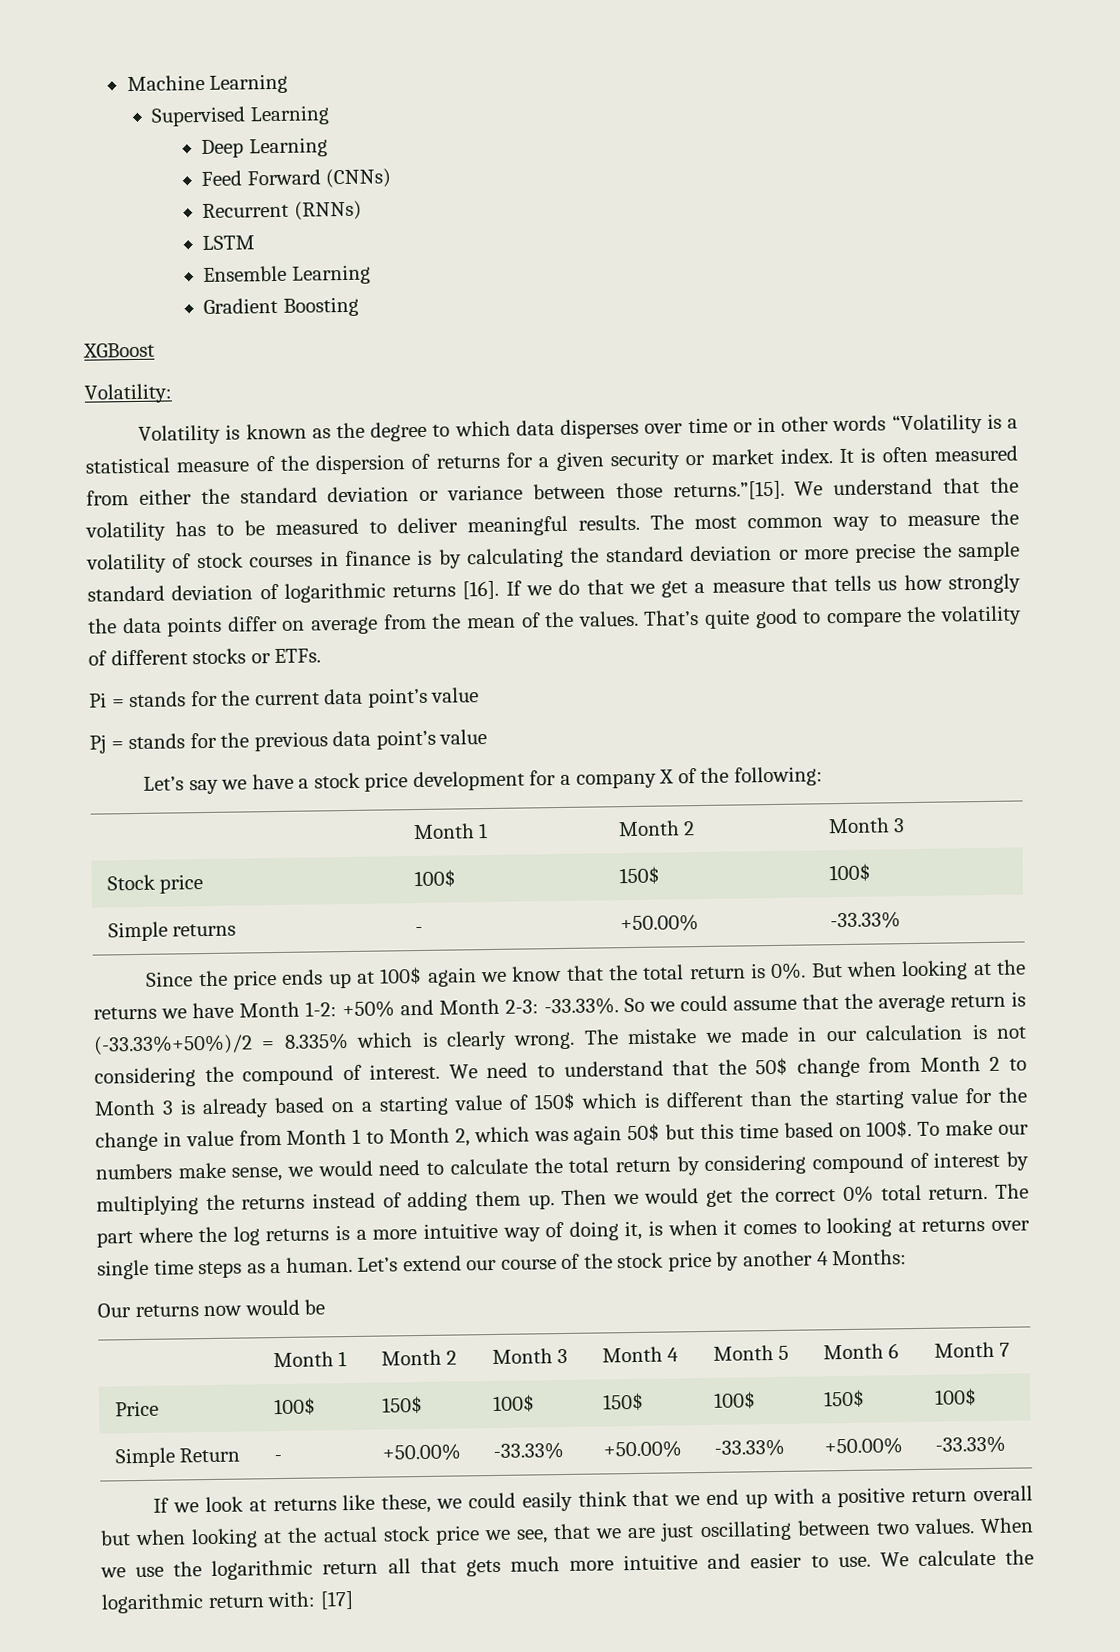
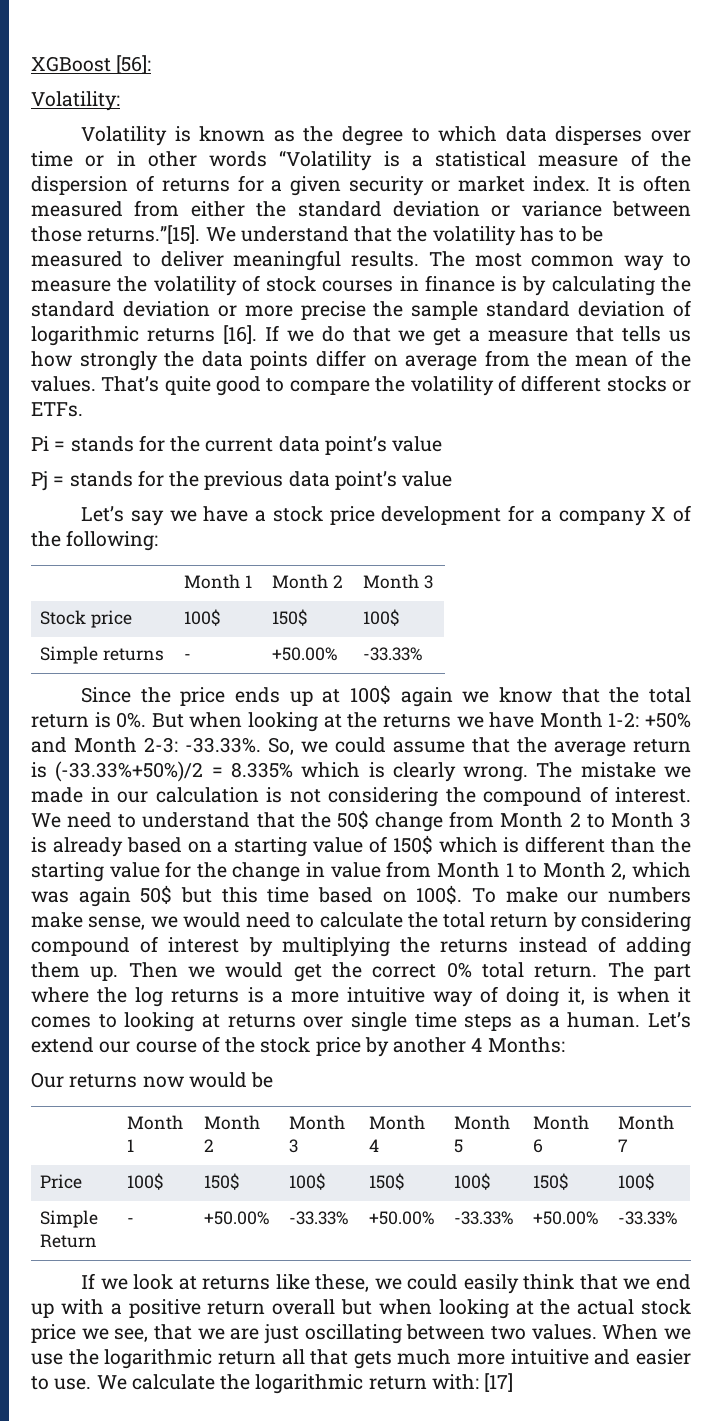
[126,73,289,94] [151,105,330,127] [200,137,328,159] [200,168,392,189] [201,200,362,221] [201,235,255,251] [202,264,371,285] [202,296,359,317] Machine Learning // Supervised Learning // Deep Learning // Feed Forward (CNNs) // Recurrent (RNNs) // LSTM // Ensemble Learning // Gradient Boosting // -> (31, 64) none
(155, 350) none -> [116,55,152,74] [56]:
[624,997,645,1013] So -> [268,737,294,755] So,

